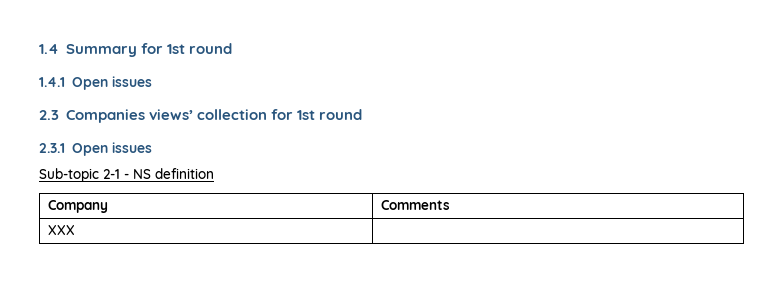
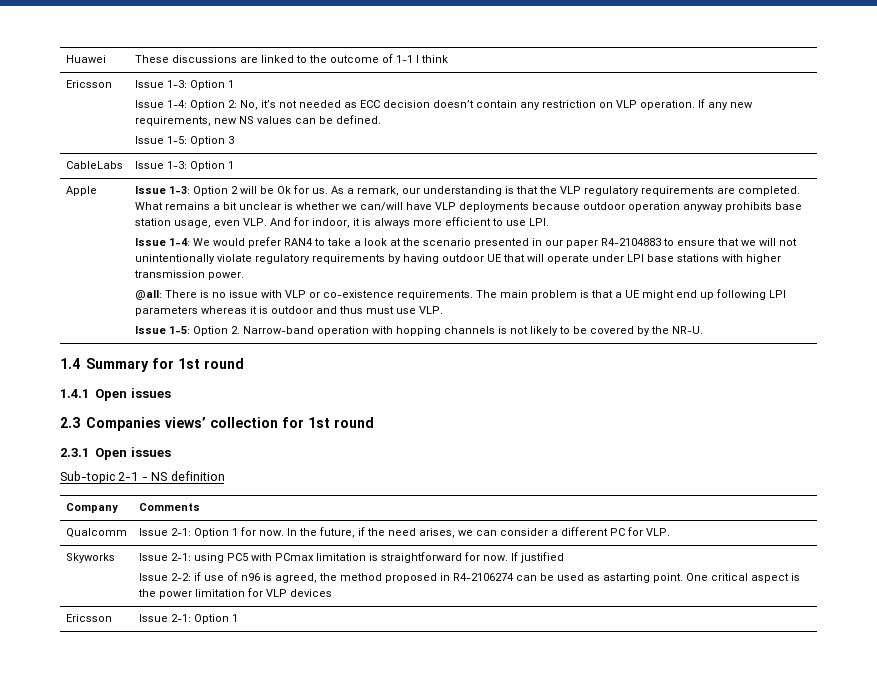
(39, 49) none -> [65,55,106,63] [134,54,448,63] [65,80,112,88] [134,80,234,90] [134,99,753,110] [134,115,381,126] [134,136,234,146] [65,161,123,169] [134,161,234,171] [65,186,97,196] [134,185,800,196] [134,202,802,212] [134,217,549,228] [134,237,797,248] [134,254,781,264] [133,270,244,280] [134,289,786,300] [134,306,443,316] [134,326,703,336] Huawei | These discussions are linked to the outcome of 1-1 I think // Ericsson | Issue 1-3: Option 1 // Issue 1-4: Option 2: No, it’s not needed as ECC decision doesn’t contain any restriction on VLP operation. If any new requirements, new NS values can be defined. // Issue 1-5: Option 3 // CableLabs | Issue 1-3: Option 1 // Apple | Issue 1-3: Option 2 will be Ok for us. As a remark, our understanding is that the VLP regulatory requirements are completed. What remains a bit unclear is whether we can/will have VLP deployments because outdoor operation anyway prohibits base station usage, even VLP. And for indoor, it is always more efficient to use LPI. // Issue 1-4: We would prefer RAN4 to take a look at the scenario presented in our paper R4-2104883 to ensure that we will not unintentionally violate regulatory requirements by having outdoor UE that will operate under LPI base stations with higher transmission power. // @all: There is no issue with VLP or co-existence requirements. The main problem is that a UE might end up following LPI parameters whereas it is outdoor and thus must use VLP. // Issue 1-5: Option 2. Narrow-band operation with hopping channels is not likely to be covered by the NR-U. //
[47,225,75,235] XXX | -> [65,528,127,538] [138,527,670,538] [65,553,115,563] [138,552,564,563] [138,572,800,583] [137,588,332,599] [65,614,112,622] [138,614,238,624] Qualcomm | Issue 2-1: Option 1 for now. In the future, if the need arises, we can consider a different PC for VLP. // Skyworks | Issue 2-1: using PC5 with PCmax limitation is straightforward for now. If justified // Issue 2-2: if use of n96 is agreed, the method proposed in R4-2106274 can be used as astarting point. One critical aspect is the power limitation for VLP devices // Ericsson | Issue 2-1: Option 1

